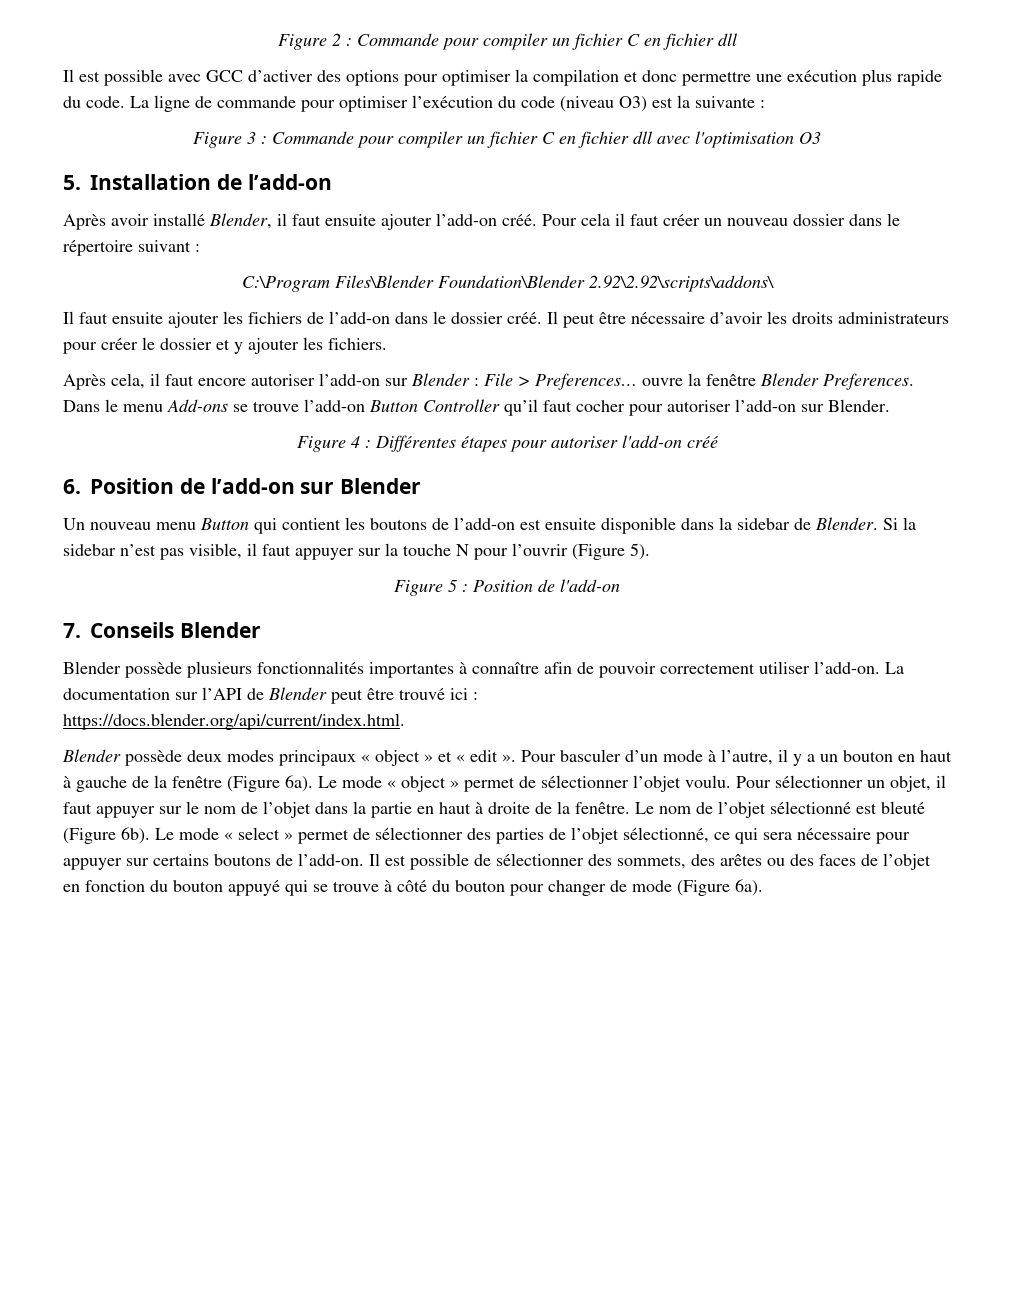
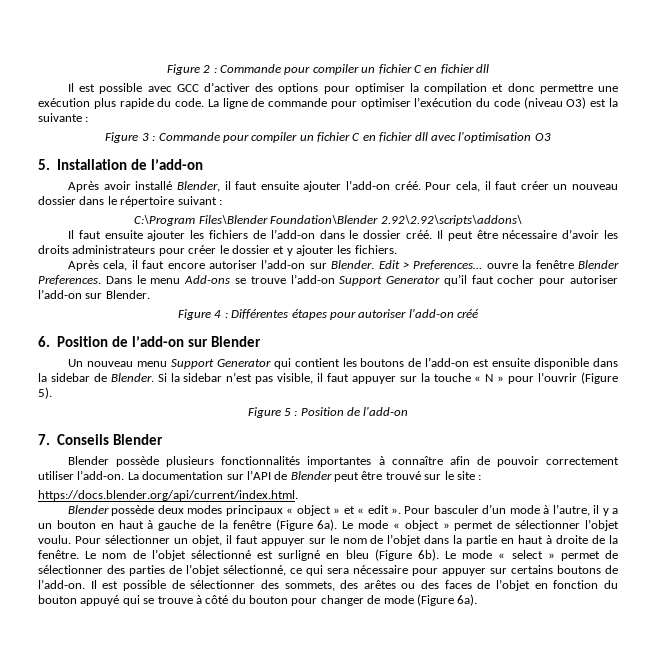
[581,213,610,226] cela -> [455,181,480,192] cela,
[411,373,513,386] Blender : File -> [331,260,400,269] Blender. Edit
[369,399,500,412] Button Controller -> [339,276,441,286] Support Generator
[200,518,249,530] Button -> [170,359,271,369] Support Generator
[456,544,469,556] N -> [474,374,505,382] « N »
[450,688,468,700] ici -> [424,471,475,480] sur le site
[881,801,925,814] bleuté -> [278,550,369,561] surligné en bleu

